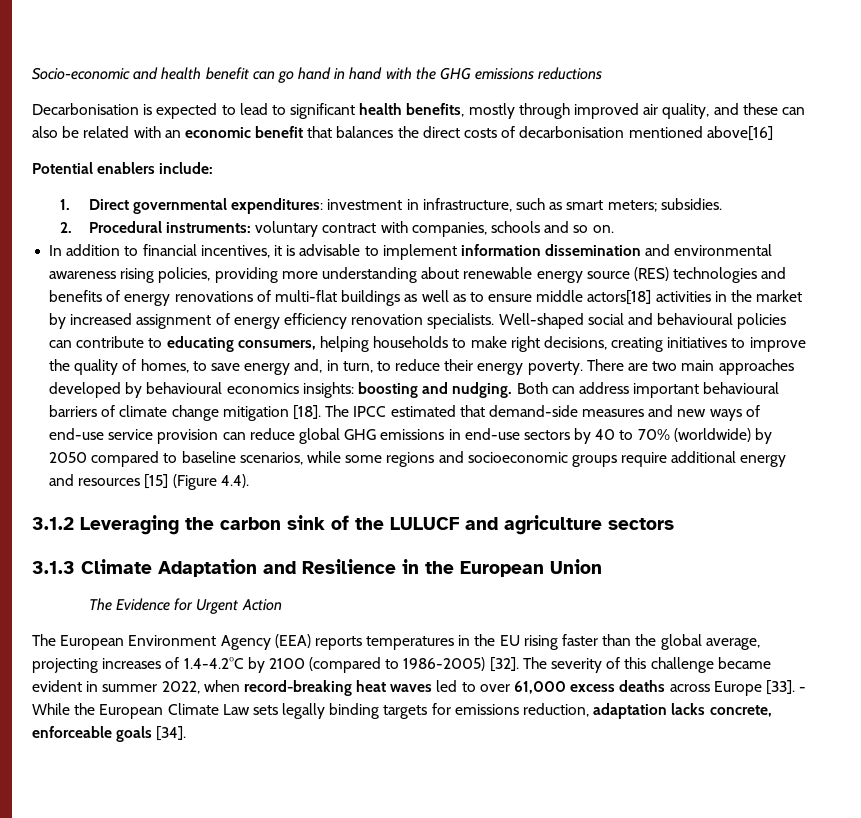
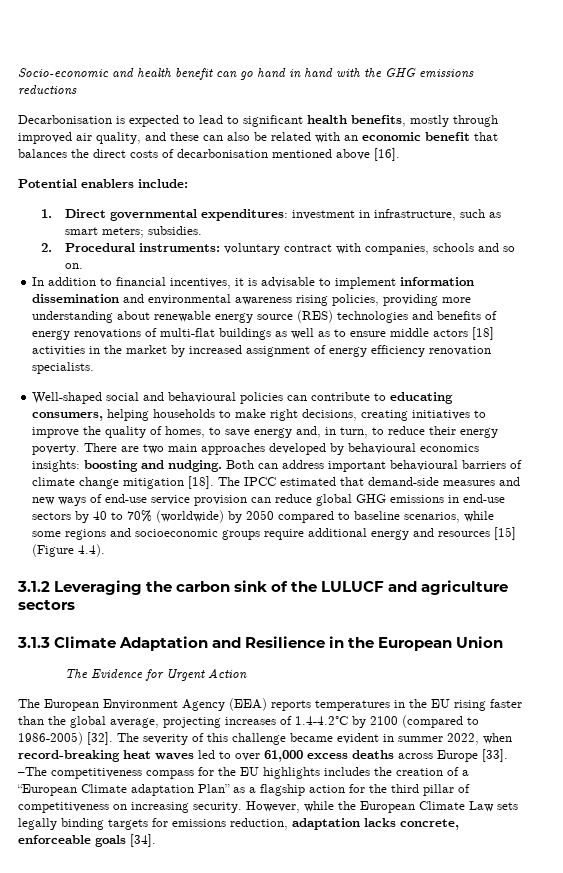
[706,126,773,141] above[16] -> [336,148,400,161] above [16].
[587,290,652,305] actors[18] -> [433,327,495,340] actors [18]
(495, 321) none -> (95, 368) //
[799,687,807,692] [32,703,70,715] - While -> [18,767,469,779] [17,784,470,796] [18,801,334,813] –The competitiveness compass for the EU highlights includes the creation of a “European Climate adaptation Plan” as a flagship action for the third pillar of competitiveness on increasing security. However, while

